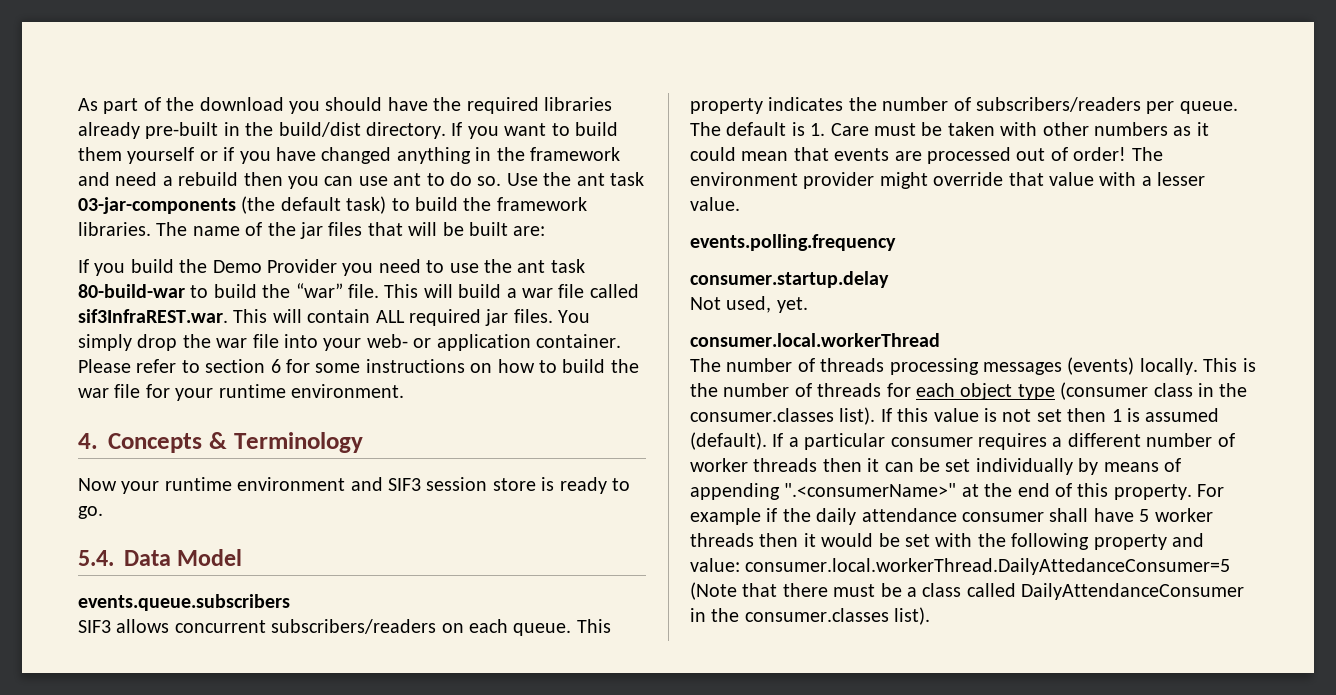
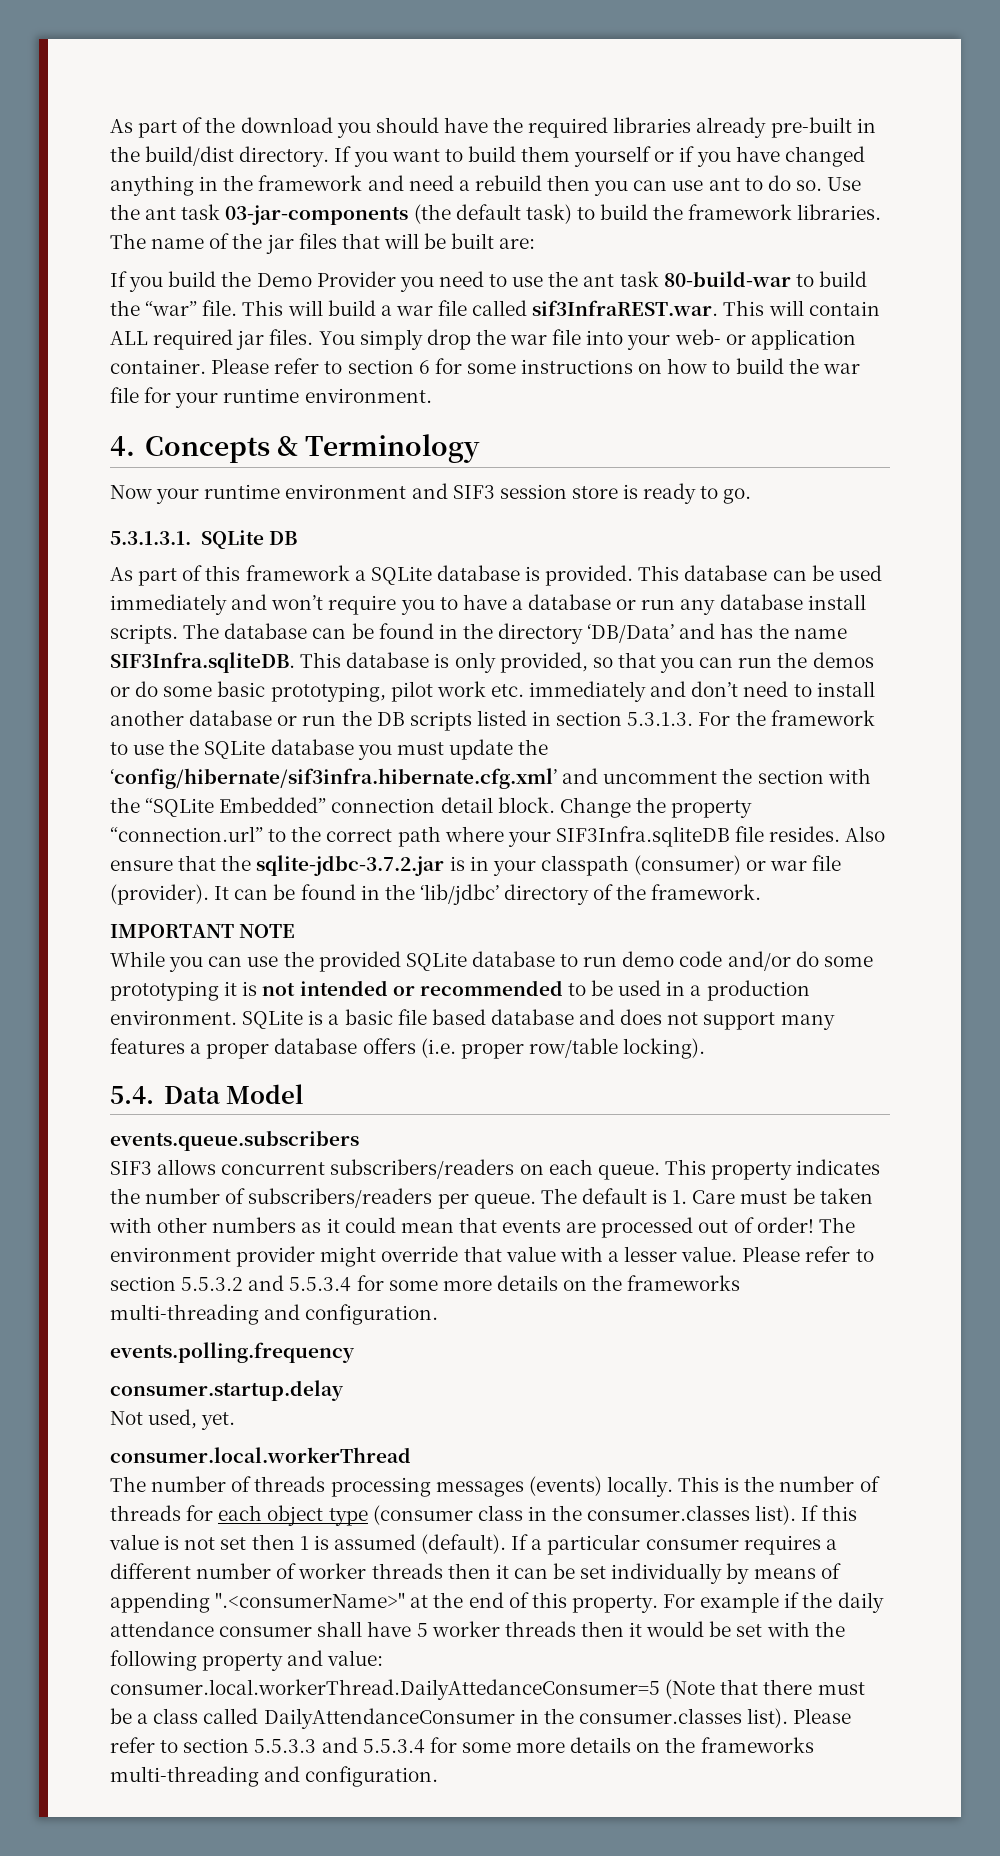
(103, 512) none -> [110,530,297,549] [110,565,882,586] [110,594,866,615] [110,623,847,644] [110,652,874,673] [110,681,875,702] [110,710,875,731] [110,739,549,760] [110,768,871,789] [110,797,753,818] [110,826,886,847] [110,855,842,876] [110,884,762,905] [110,924,296,938] [110,951,873,972] [110,980,810,1001] [110,1009,835,1030] [110,1038,706,1059] // 5.3.1.3.1. SQLite DB // As part of this framework a SQLite database is provided. This database can be used immediately and won’t require you to have a database or run any database install scripts. The database can be found in the directory ‘DB/Data’ and has the name SIF3Infra.sqliteDB. This database is only provided, so that you can run the demos or do some basic prototyping, pilot work etc. immediately and don’t need to install another database or run the DB scripts listed in section 5.3.1.3. For the framework to use the SQLite database you must update the ‘config/hibernate/sif3infra.hibernate.cfg.xml’ and uncomment the section with the “SQLite Embedded” connection detail block. Change the property “connection.url” to the correct path where your SIF3Infra.sqliteDB file resides. Also ensure that the sqlite-jdbc-3.7.2.jar is in your classpath (consumer) or war file (provider). It can be found in the ‘lib/jdbc’ directory of the framework. // IMPORTANT NOTE // While you can use the provided SQLite database to run demo code and/or do some prototyping it is not intended or recommended to be used in a production environment. SQLite is a basic file based database and does not support many features a proper database offers (i.e. proper row/table locking).
(740, 204) none -> [742,1246,874,1262] [110,1275,741,1292] [110,1304,439,1325] Please refer to section 5.5.3.2 and 5.5.3.4 for some more details on the frameworks multi-threading and configuration.
(931, 616) none -> [793,1708,852,1724] [110,1737,814,1754] [110,1766,439,1787] Please refer to section 5.5.3.3 and 5.5.3.4 for some more details on the frameworks multi-threading and configuration.

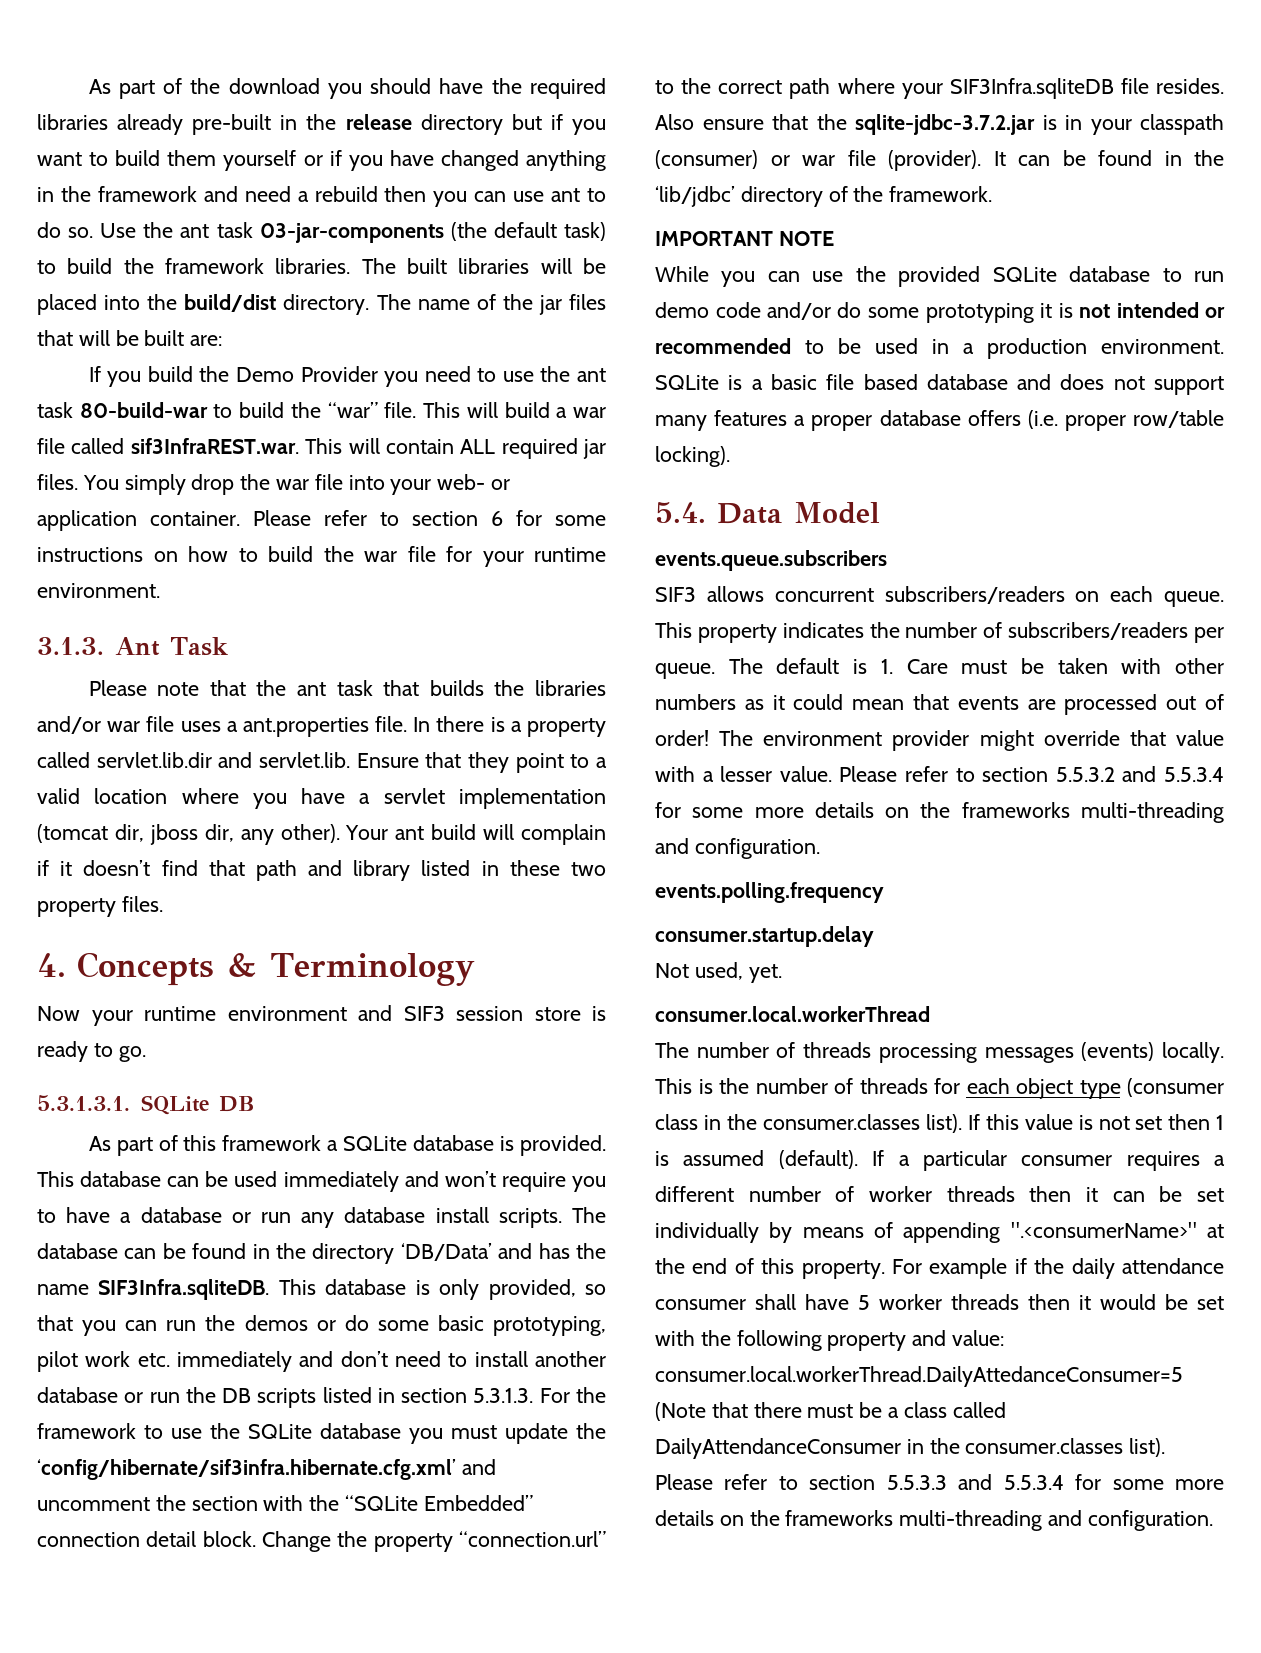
[145,146,352,167] build/dist directory. If -> [345,114,563,135] release directory but if
(146, 241) none -> [407,258,606,274] [37,294,411,315] built libraries will be placed into the build/dist directory. The
(432, 395) none -> [37,637,228,656] [88,680,607,696] [37,716,606,737] [37,752,607,773] [37,788,606,809] [37,824,606,845] [37,860,606,881] [37,896,163,917] // 3.1.3. Ant Task // Please note that the ant task that builds the libraries and/or war file uses a ant.properties file. In there is a property called servlet.lib.dir and servlet.lib. Ensure that they point to a valid location where you have a servlet implementation (tomcat dir, jboss dir, any other). Your ant build will complain if it doesn’t find that path and library listed in these two property files.

